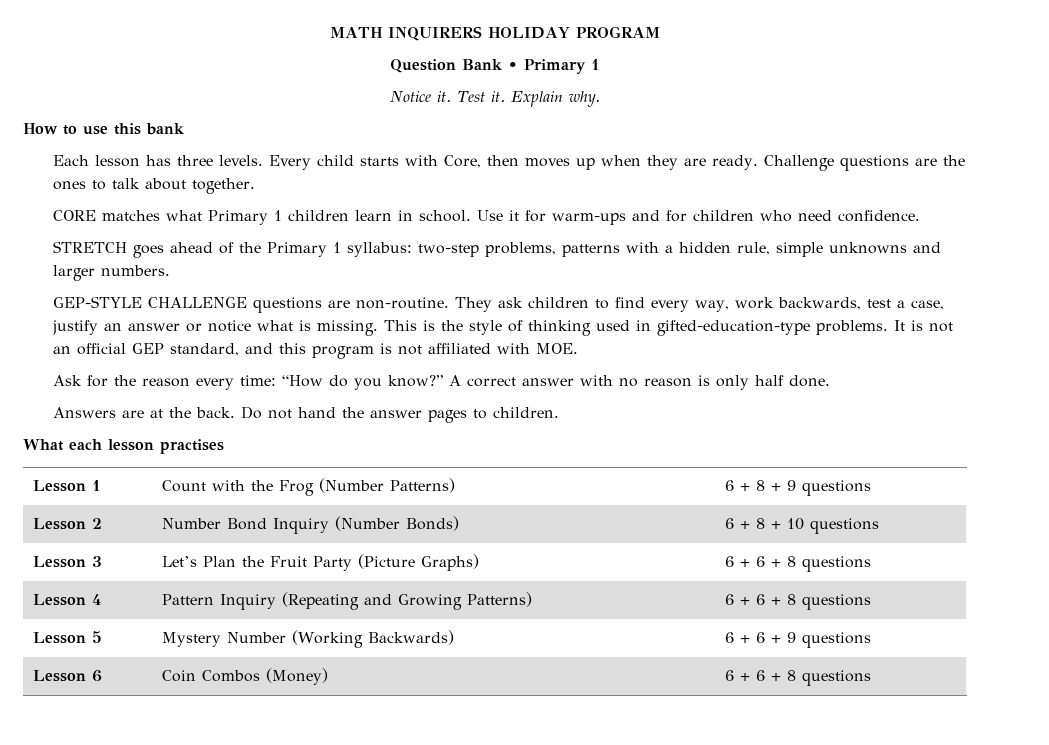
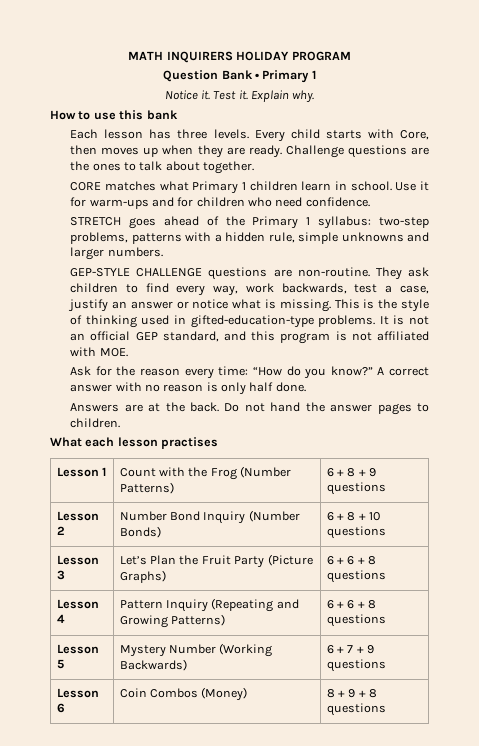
[755,632,765,643] 6 -> [347,645,354,653] 7
[724,670,765,681] 6 + 6 -> [326,689,356,698] 8 + 9

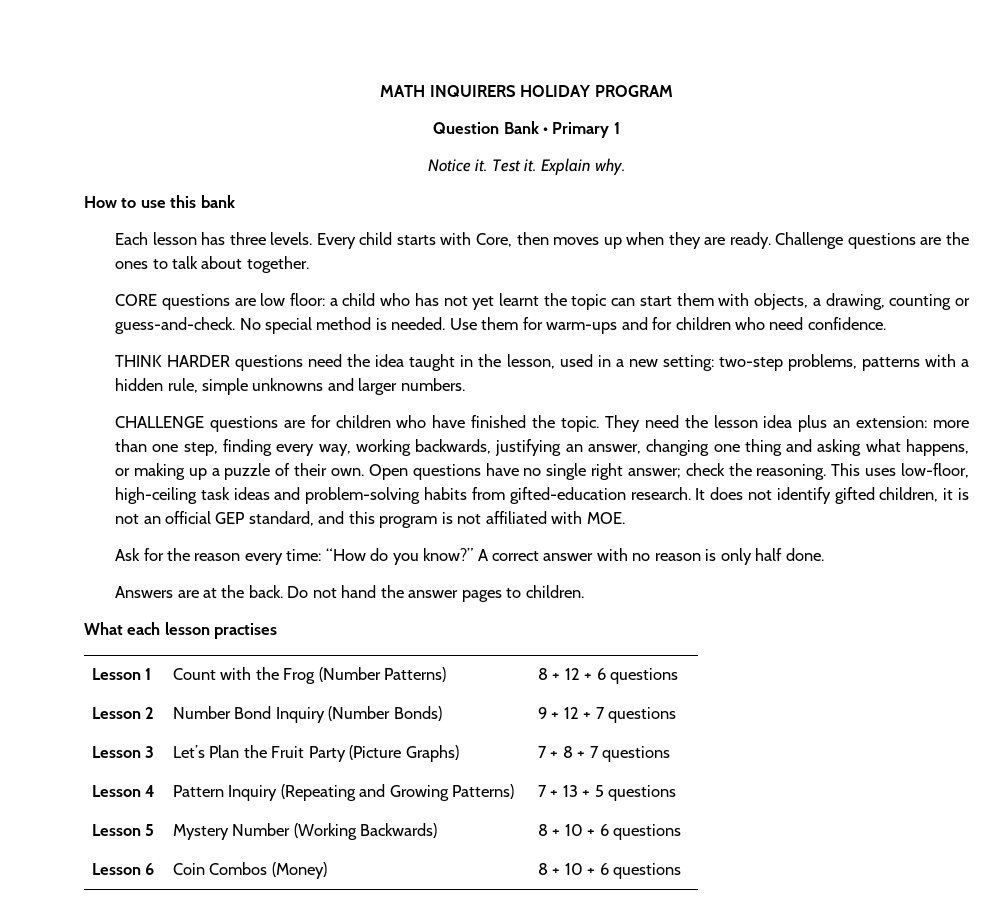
[104,181,430,194] matches what Primary 1 children learn in school. Use it -> [161,293,971,310] [115,317,519,334] questions are low floor: a child who has not yet learnt the topic can start them with objects, a drawing, counting or guess-and-check. No special method is needed. Use them
[70,216,372,229] STRETCH goes ahead of the Primary 1 syllabus: -> [115,354,714,371] THINK HARDER questions need the idea taught in the lesson, used in a new setting:
[70,268,131,277] GEP-STYLE -> (465, 384) none
[297,267,429,280] [70,283,430,296] [68,299,430,312] [70,315,389,328] non-routine. They ask children to find every way, work backwards, test a case, justify an answer or notice what is missing. This is the style of thinking used in gifted-education-type problems. It -> [310,415,970,432] [115,439,970,456] [115,463,970,480] [115,487,954,504] for children who have finished the topic. They need the lesson idea plus an extension: more than one step, finding every way, working backwards, justifying an answer, changing one thing and asking what happens, or making up a puzzle of their own. Open questions have no single right answer; check the reasoning. This uses low-floor, high-ceiling task ideas and problem-solving habits from gifted-education research. It does not identify gifted children, it
[326,468,377,477] 6 + 8 + 9 -> [537,668,606,680] 8 + 12 + 6
[326,512,381,521] 6 + 8 + 10 -> [537,707,605,719] 9 + 12 + 7
[326,556,377,565] 6 + 6 + 8 -> [537,746,599,758] 7 + 8 + 7
[326,600,377,609] 6 + 6 + 8 -> [537,785,604,797] 7 + 13 + 5
[326,645,375,654] 6 + 7 + 9 -> [537,824,609,836] 8 + 10 + 6
[348,689,378,698] 9 + 8 -> [564,863,609,875] 10 + 6

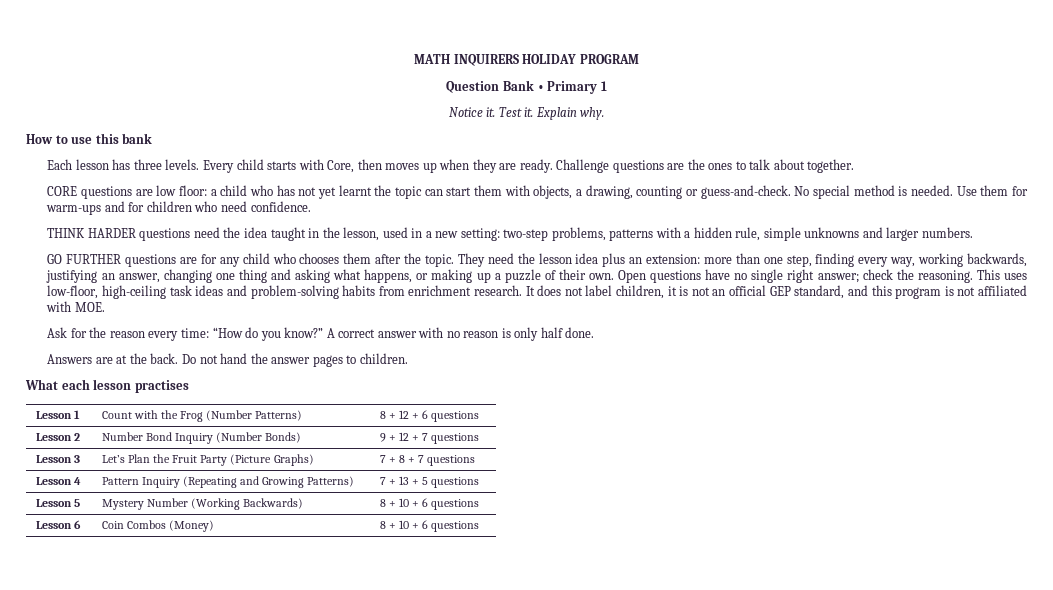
[115,416,205,428] CHALLENGE -> [47,254,122,264] GO FURTHER
[335,415,527,428] children who have finished -> [219,253,402,267] any child who chooses them after
[509,487,626,504] gifted-education -> [408,285,472,296] enrichment
[776,487,875,504] identify gifted -> [585,285,613,296] label

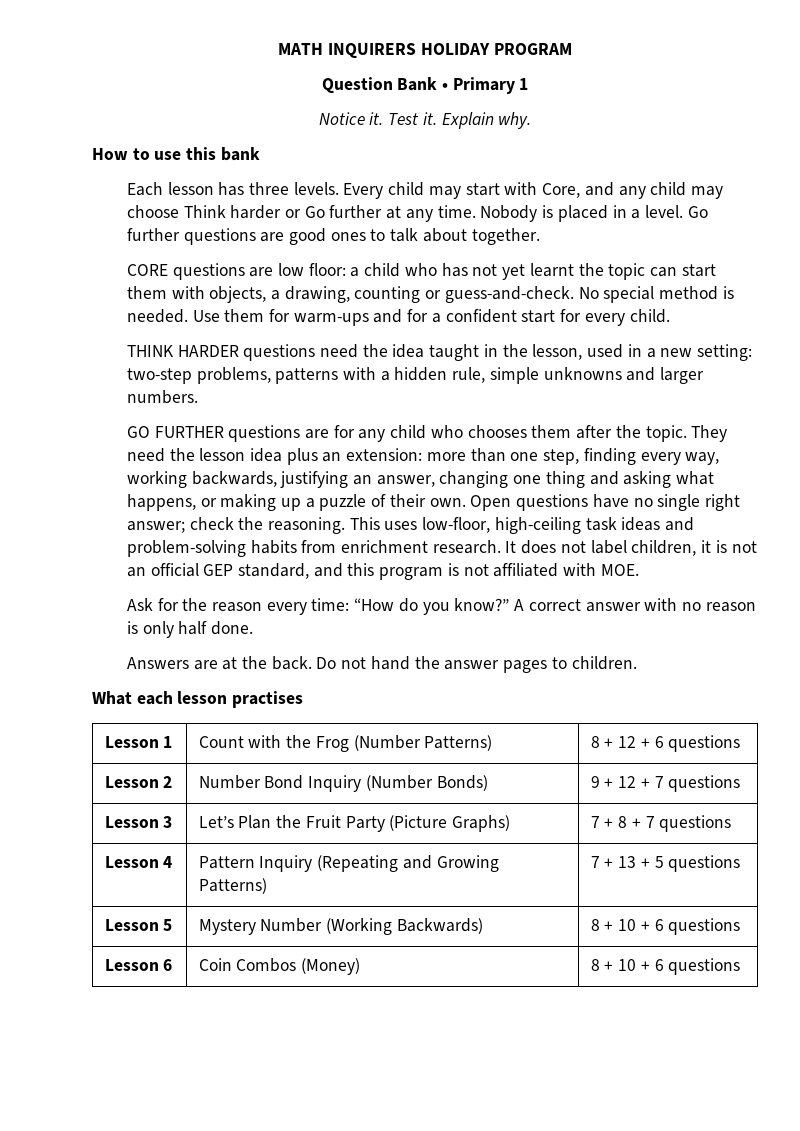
[267,159,705,173] starts with Core, then moves up when they are ready. Challenge questions are the -> [428,182,724,199] [126,205,708,222] [126,228,327,245] may start with Core, and any child may choose Think harder or Go further at any time. Nobody is placed in a level. Go further questions are good
[146,201,311,212] children who need confidence. -> [431,309,670,326] a confident start for every child.

